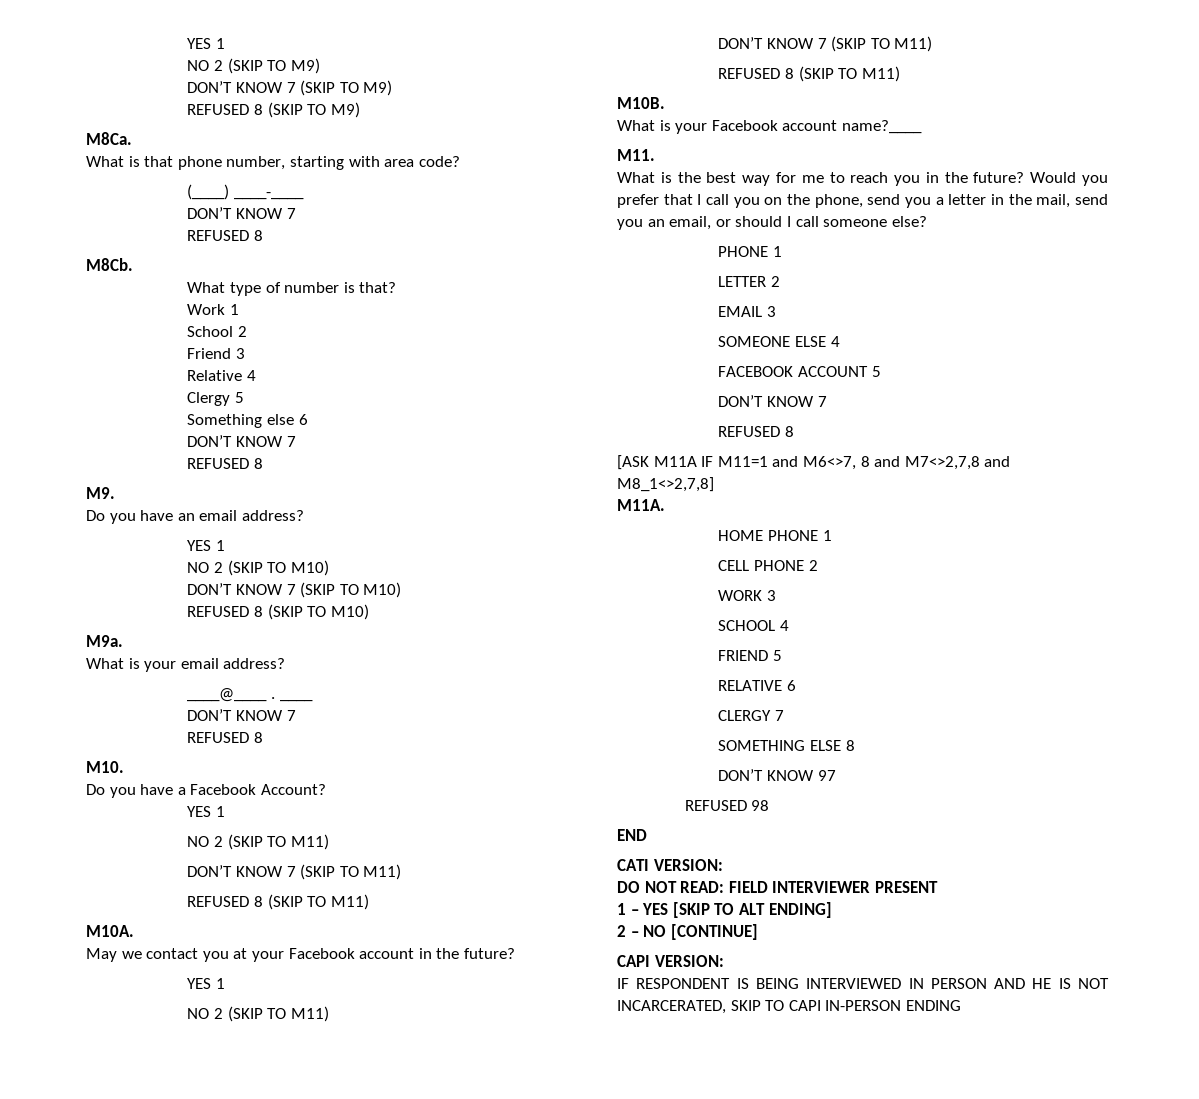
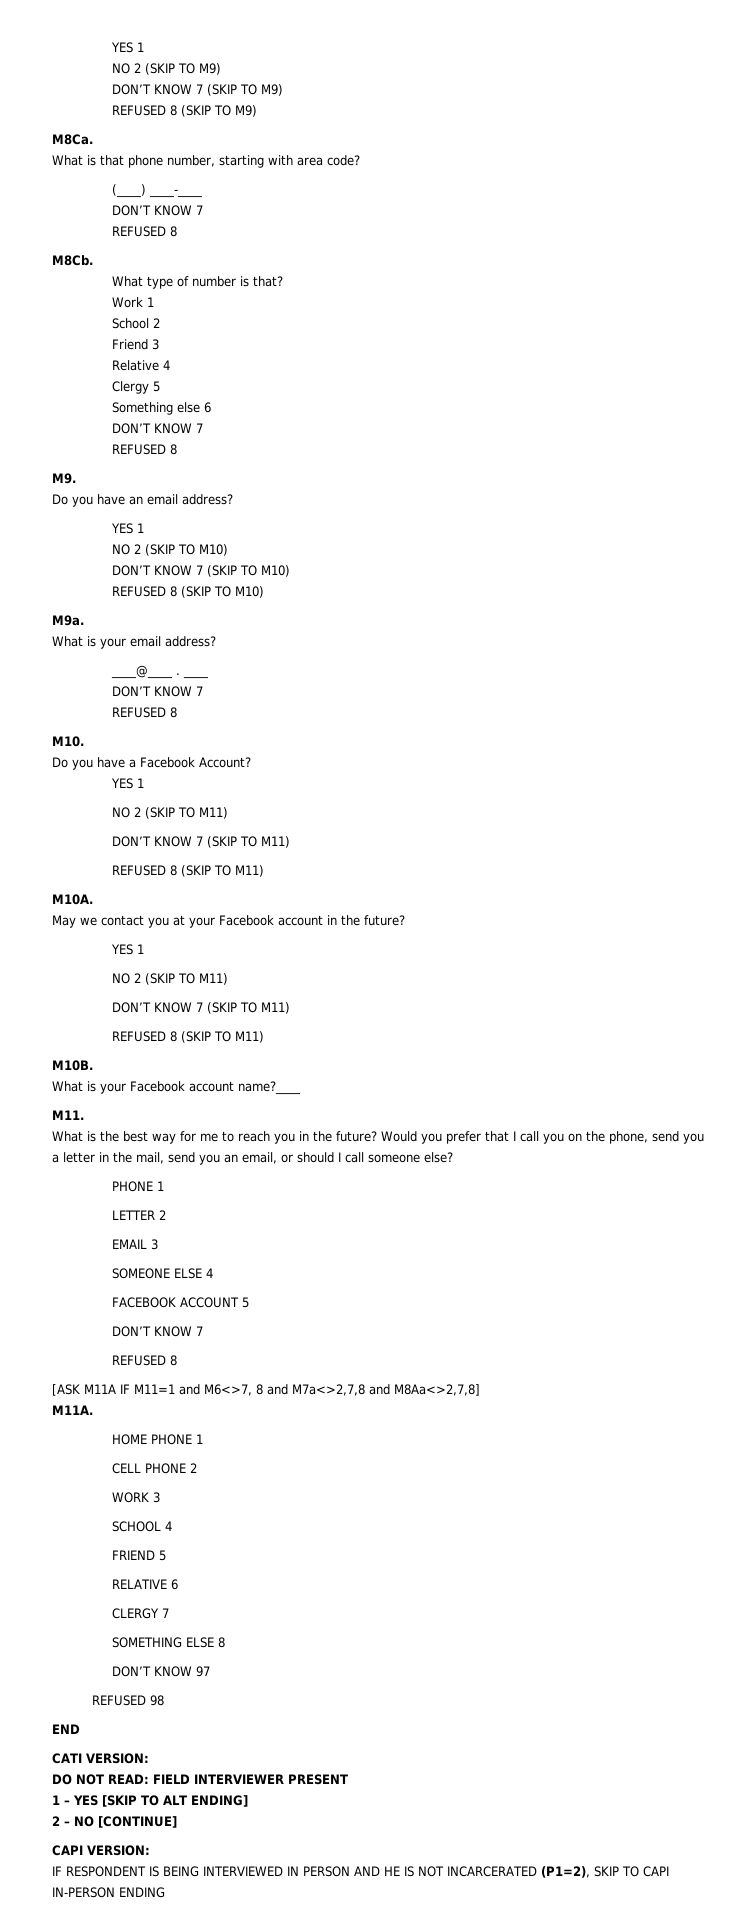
[904,456,1011,470] [617,477,714,492] M7<>2,7,8 and M8_1<>2,7,8] -> [292,1384,480,1396] M7a<>2,7,8 and M8Aa<>2,7,8]
[617,1000,726,1014] INCARCERATED, -> [447,1866,590,1878] INCARCERATED (P1=2),

